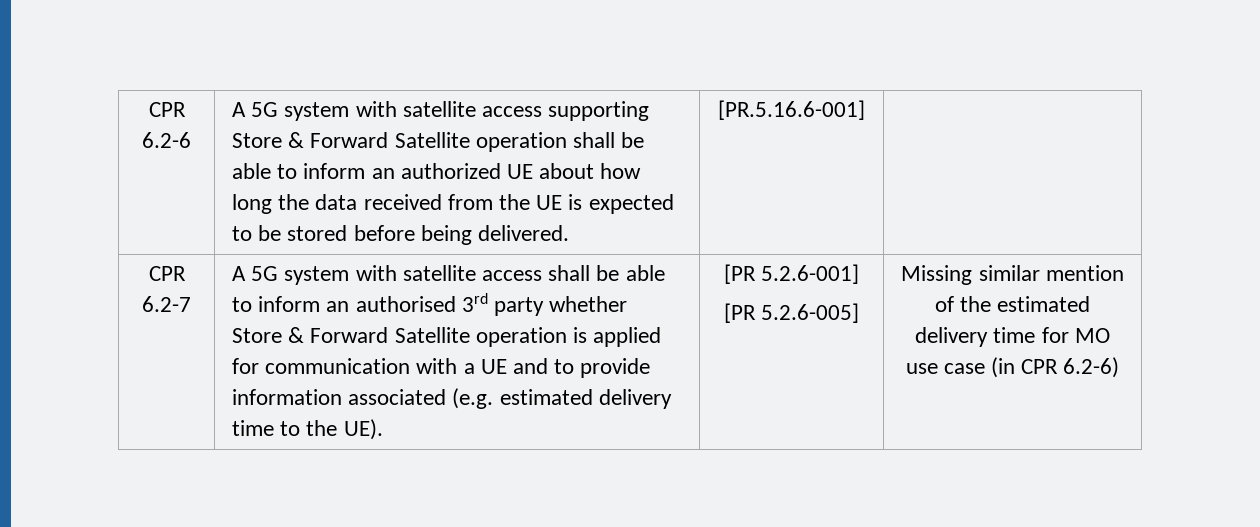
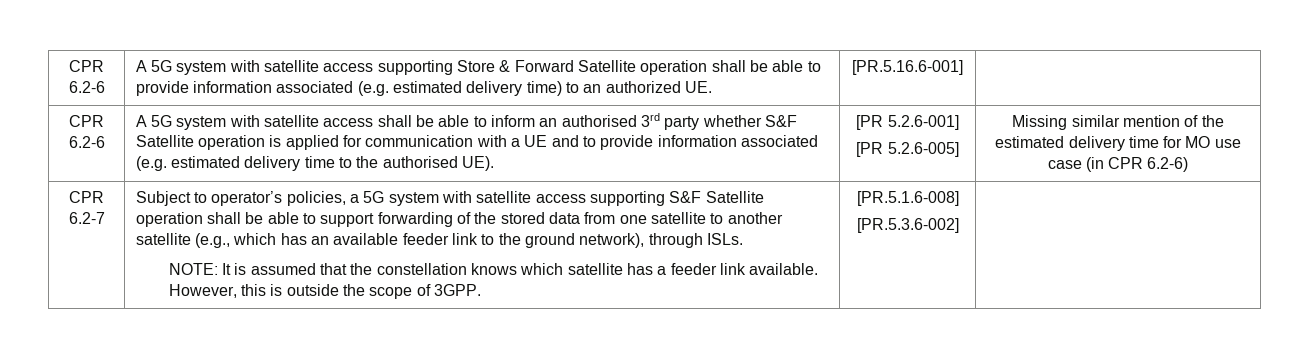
[303,163,642,179] [231,194,674,214] [231,225,569,245] inform an authorized UE about how long the data received from the UE is expected to be stored before being delivered. -> [135,81,712,96] provide information associated (e.g. estimated delivery time) to an authorized UE.
[142,296,191,312] 6.2-7 -> [68,136,105,148] 6.2-6
[231,327,389,343] Store & Forward -> [764,115,797,127] S&F
(338, 428) none -> [382,156,458,168] authorised
(1120, 367) none -> [69,191,104,203] [68,212,105,224] [135,191,764,206] [135,212,783,227] [135,233,743,248] [168,263,819,275] [168,284,481,299] [856,191,959,206] [856,218,959,233] // CPR 6.2-7 | Subject to operator’s policies, a 5G system with satellite access supporting S&F Satellite operation shall be able to support forwarding of the stored data from one satellite to another satellite (e.g., which has an available feeder link to the ground network), through ISLs. // NOTE: It is assumed that the constellation knows which satellite has a feeder link available. However, this is outside the scope of 3GPP. | [PR.5.1.6-008] // [PR.5.3.6-002] |

